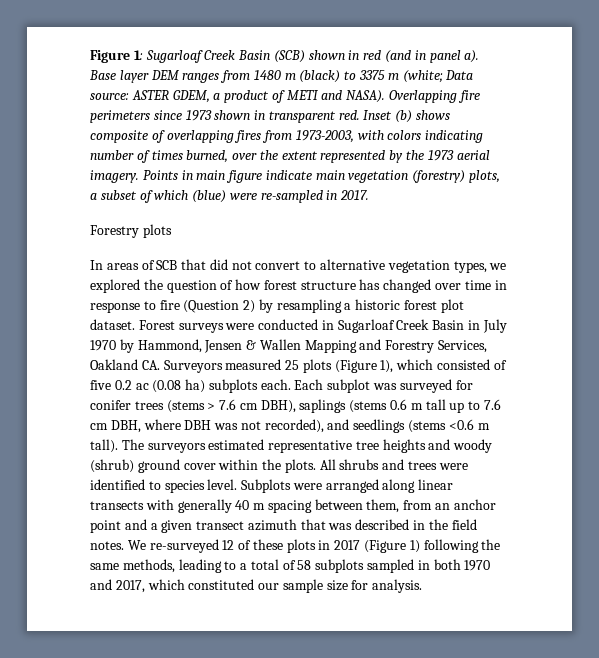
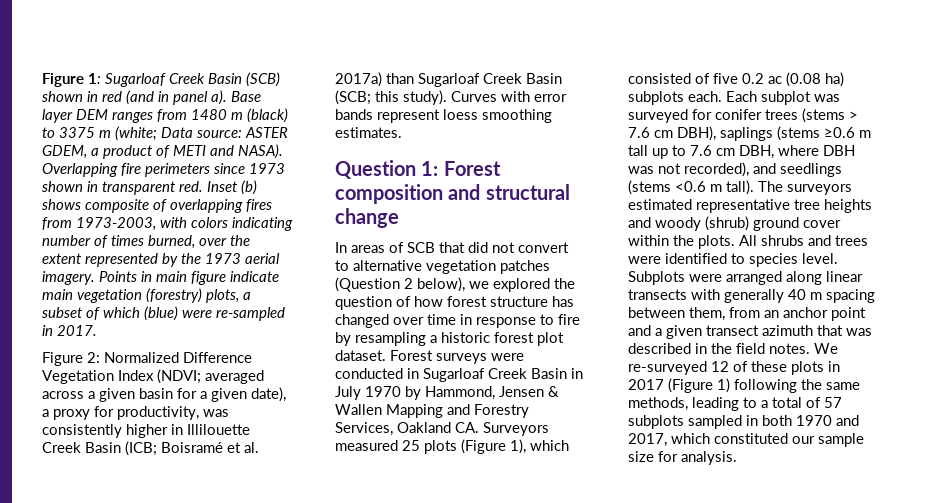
[90,224,172,238] Forestry plots -> [42,352,252,366] [42,369,264,384] [42,387,286,402] [42,406,229,420] [42,424,250,438] [42,441,259,456] [335,72,562,87] [335,90,567,105] [335,109,552,123] [335,127,402,138] [335,160,501,179] [335,184,570,204] [335,208,399,228] Figure 2: Normalized Difference Vegetation Index (NDVI; averaged across a given basin for a given date), a proxy for productivity, was consistently higher in Illilouette Creek Basin (ICB; Boisramé et al. 2017a) than Sugarloaf Creek Basin (SCB; this study). Curves with error bands represent loess smoothing estimates. // Question 1: Forest composition and structural change
[453,261,487,273] types, -> [500,260,550,274] [335,277,465,292] patches (Question 2 below),
[183,300,256,313] (Question 2) -> (580, 319) none
[390,399,408,410] 0.6 -> [824,127,855,138] ≥0.6
[297,560,312,570] 58 -> [824,397,842,408] 57

